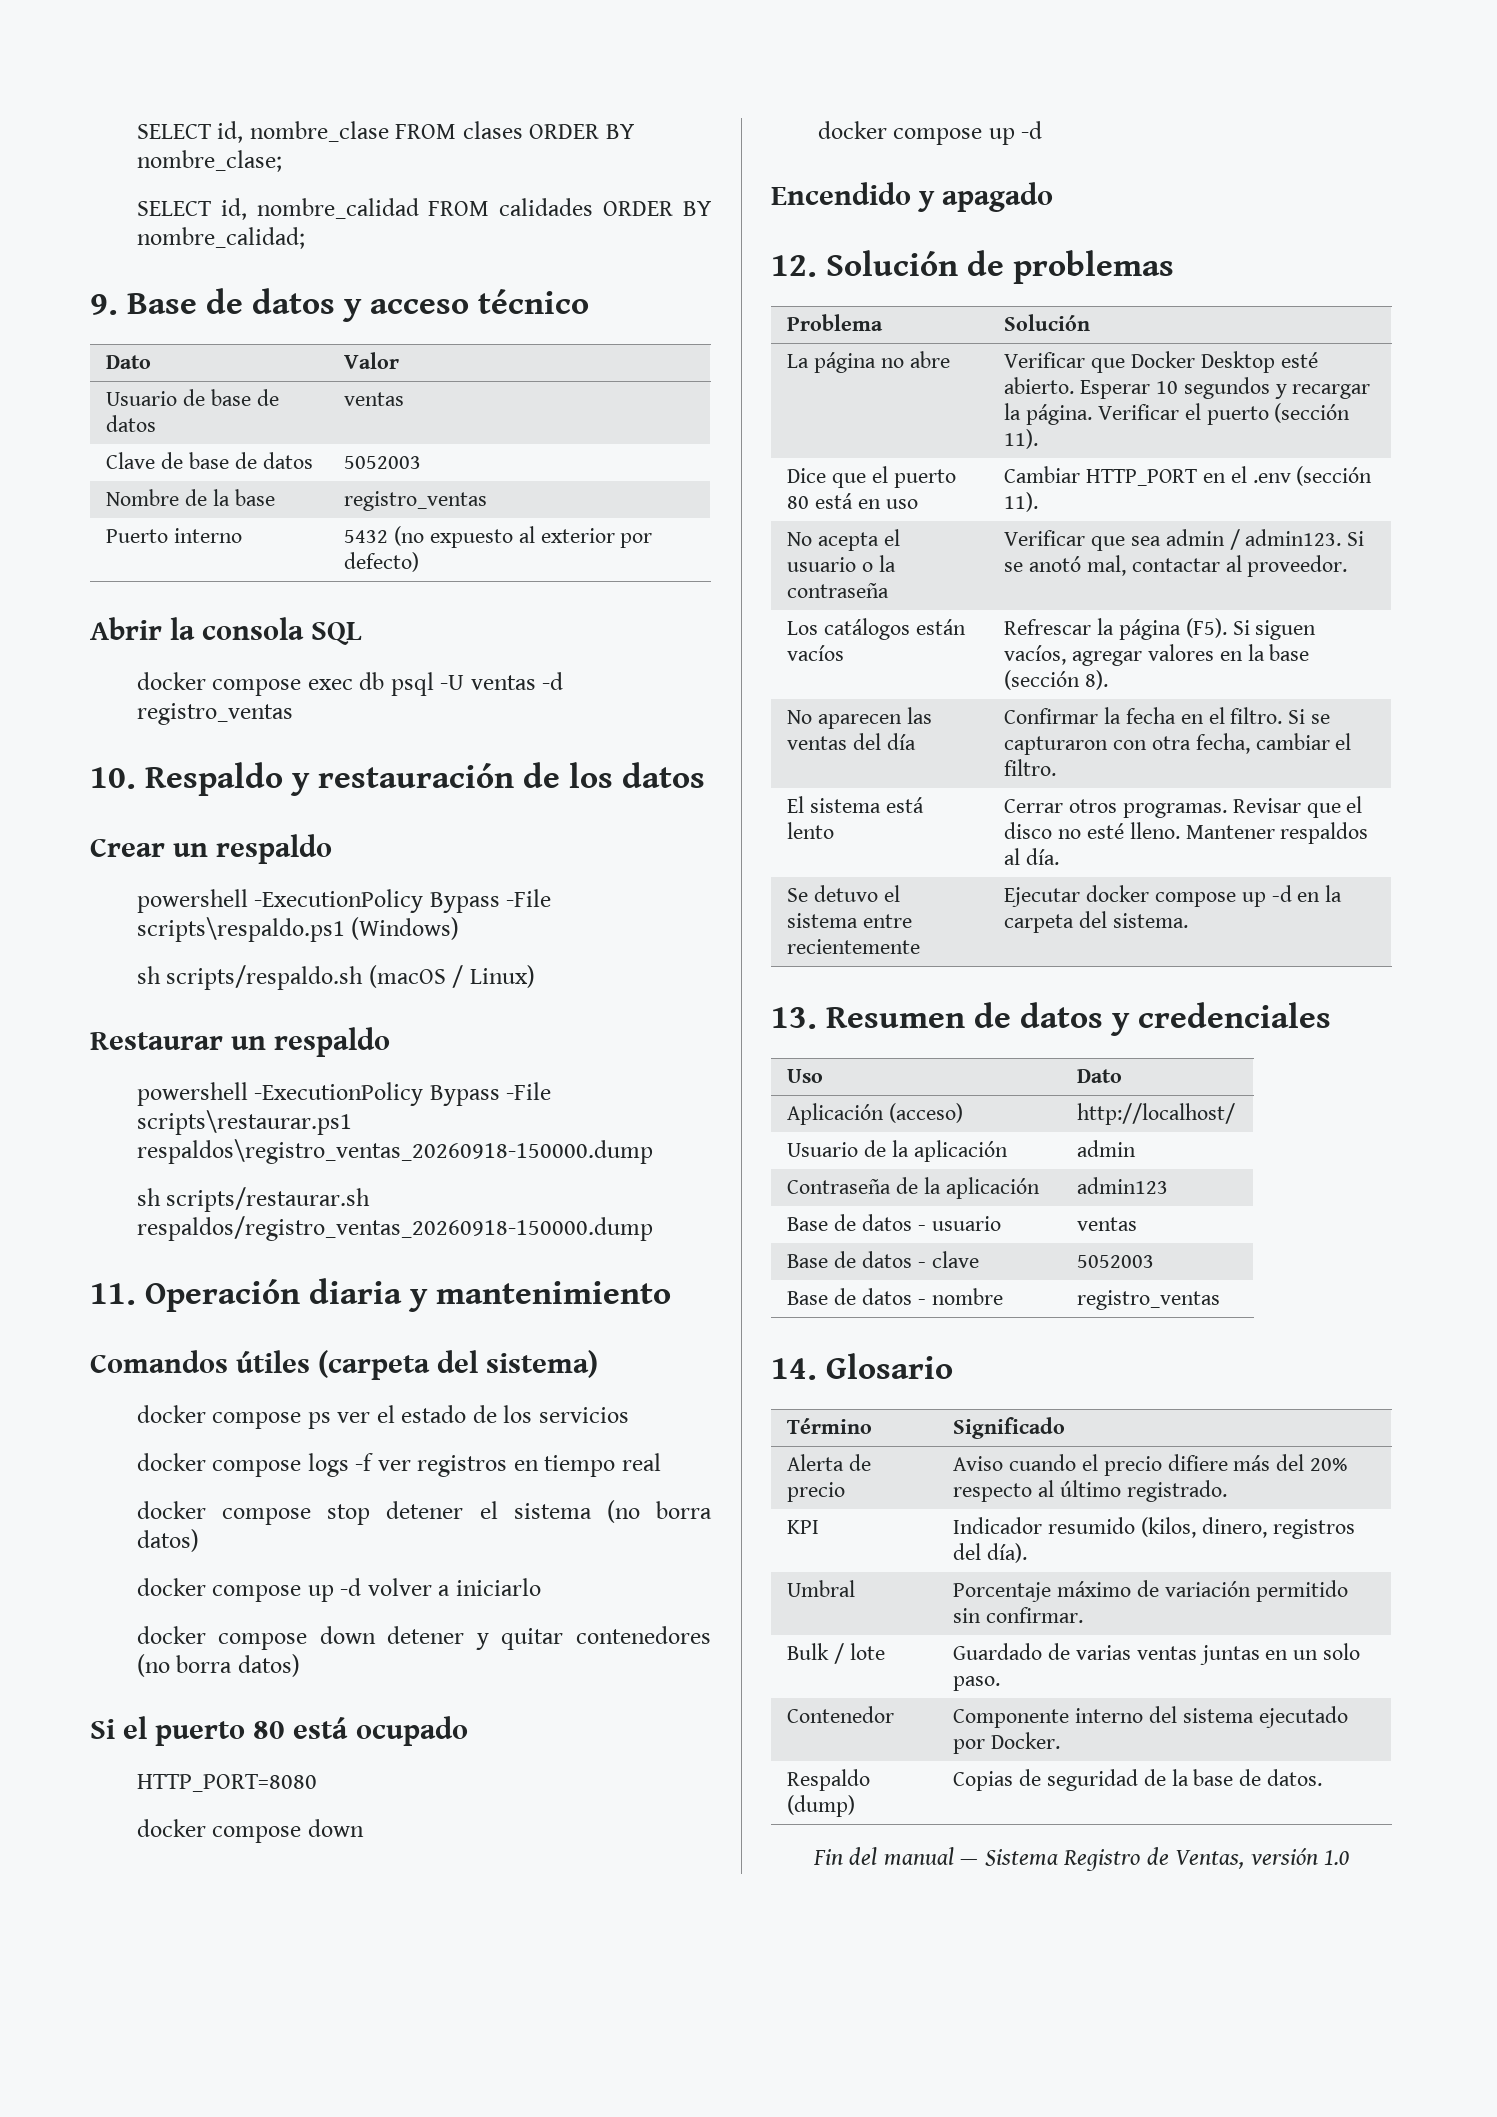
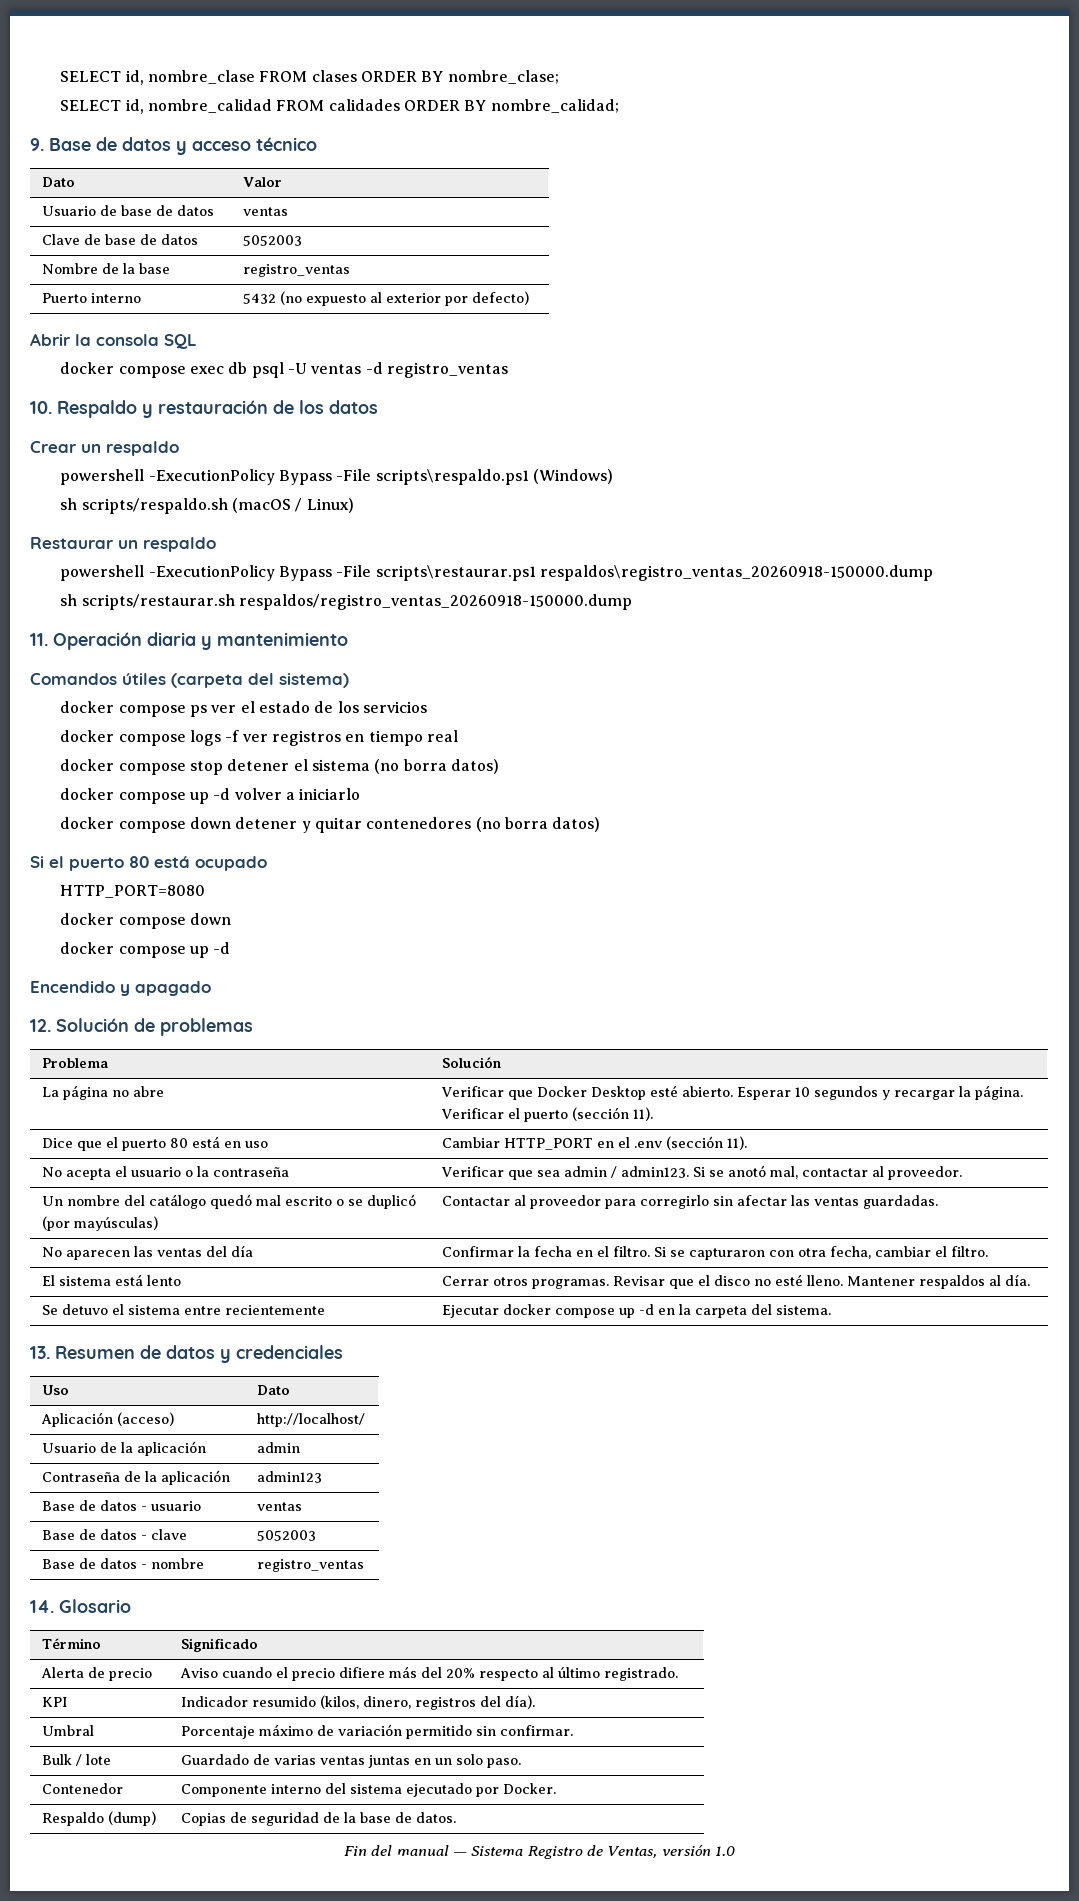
[787,618,966,640] [787,645,845,661] [1004,618,1317,640] [1004,644,1310,666] [1004,670,1109,690] Los catálogos están vacíos | Refrescar la página (F5). Si siguen vacíos, agregar valores en la base (sección 8). -> [41,1194,416,1209] [41,1216,158,1231] [441,1195,938,1209] Un nombre del catálogo quedó mal escrito o se duplicó (por mayúsculas) | Contactar al proveedor para corregirlo sin afectar las ventas guardadas.

